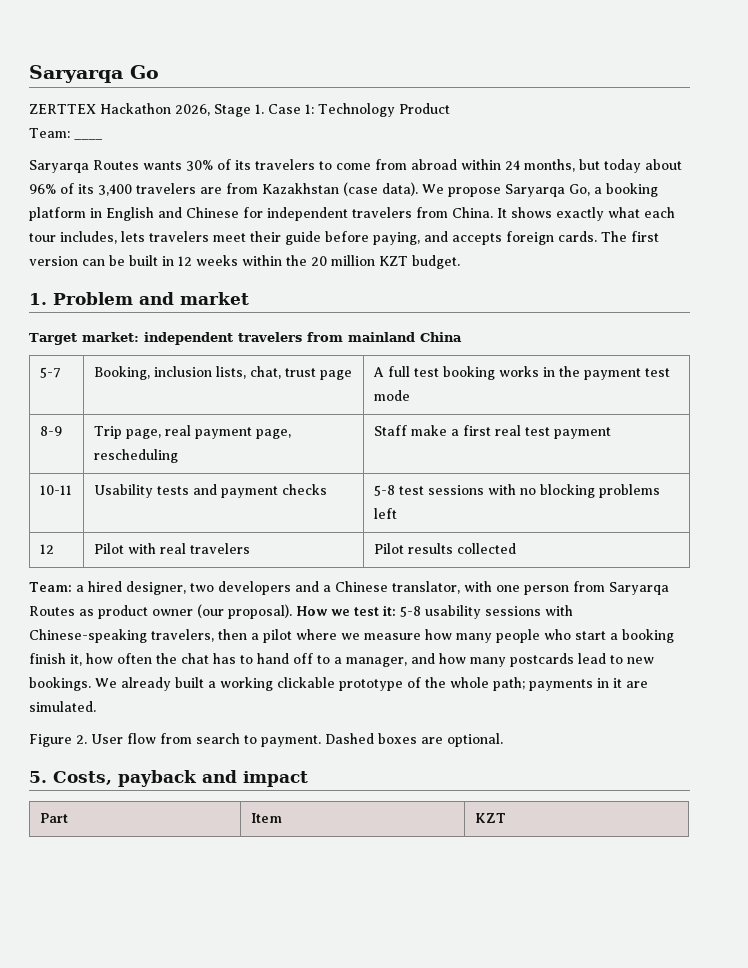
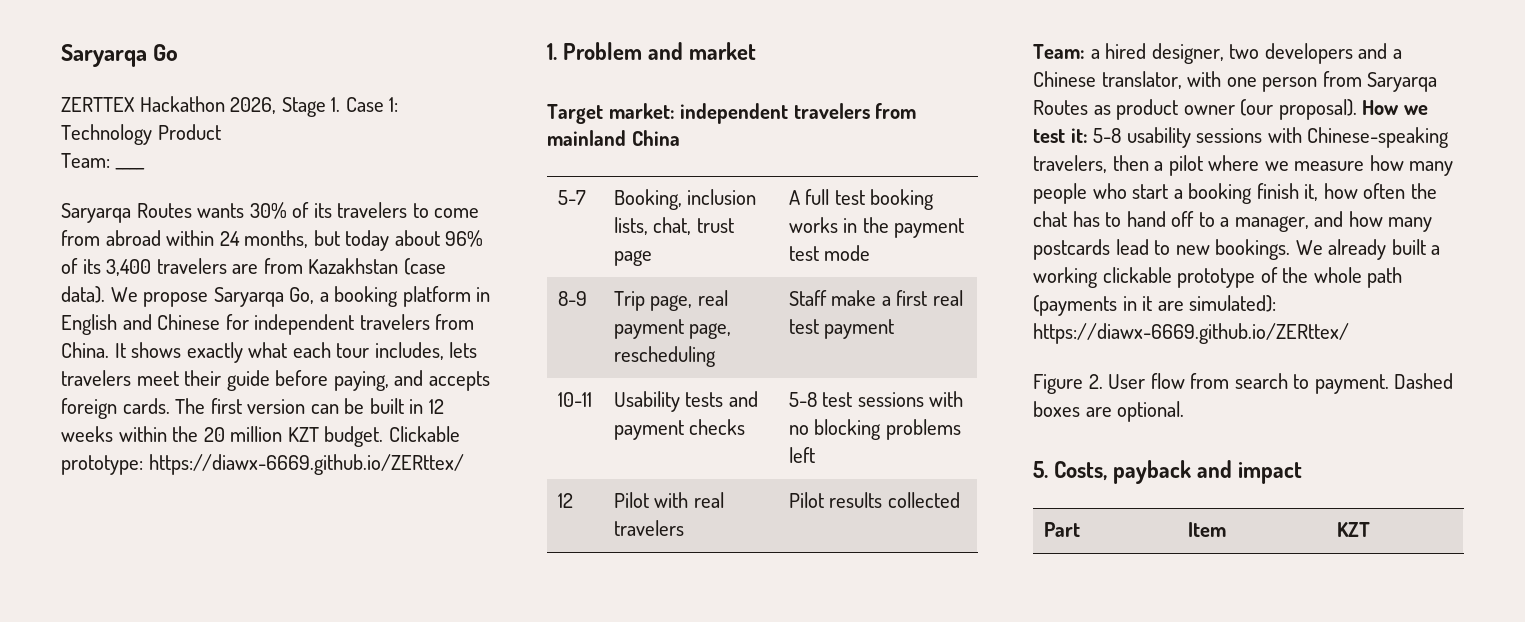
(460, 262) none -> [388,426,460,442] [61,454,465,475] Clickable prototype: https://diawx-6669.github.io/ZERttex/
[493,677,593,691] path; payments -> [1367,267,1403,288] [1033,295,1117,316] path (payments
[29,701,96,712] simulated. -> [1189,295,1277,312] [1033,323,1349,344] simulated): https://diawx-6669.github.io/ZERttex/

